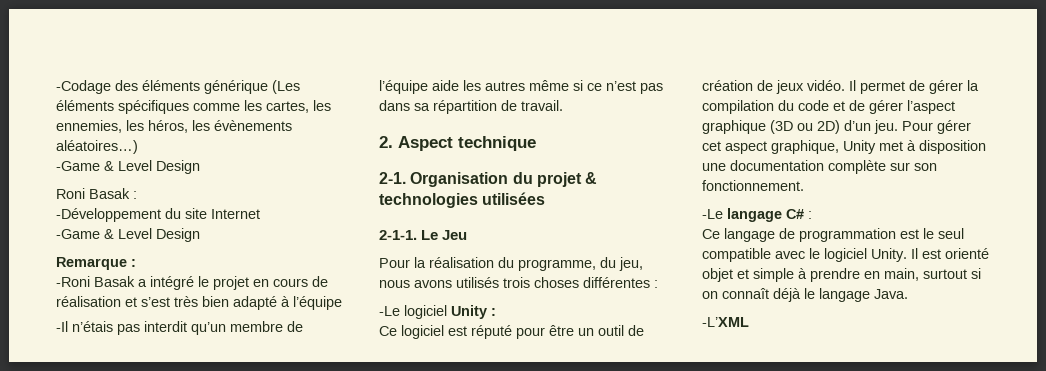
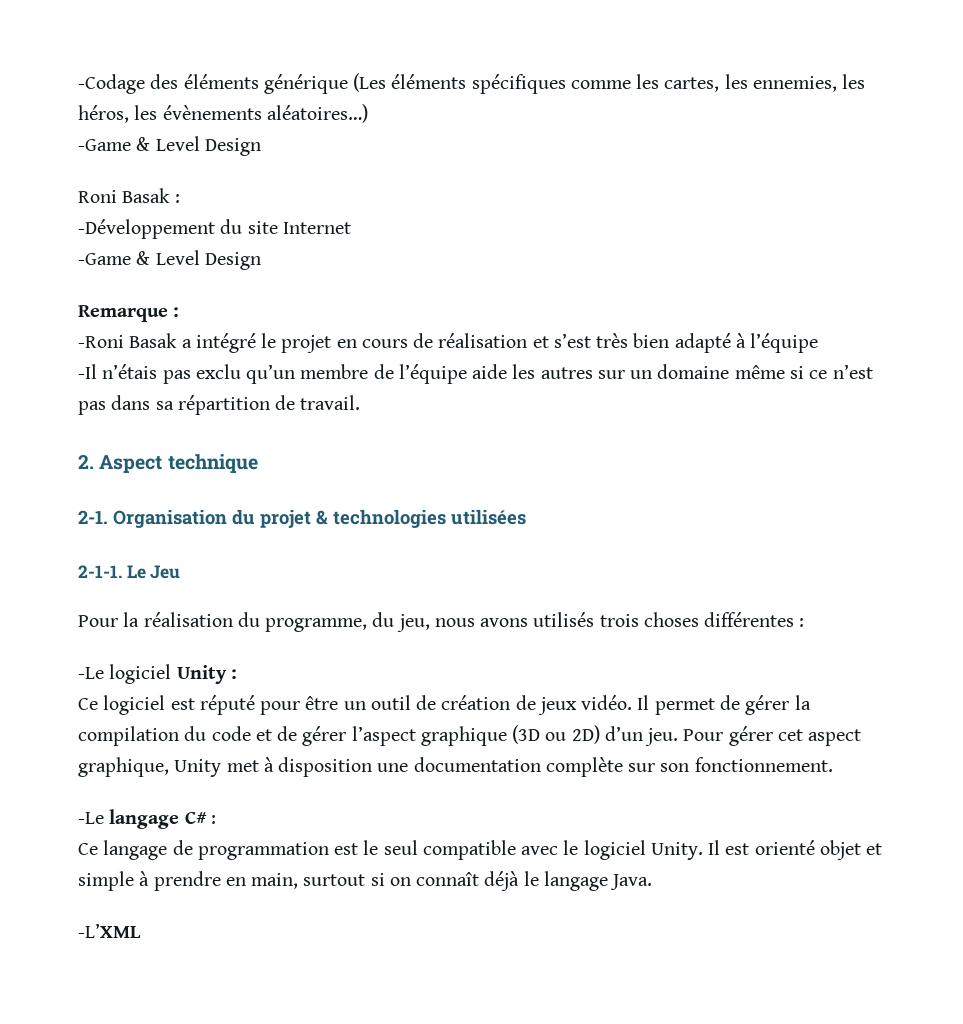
[144,321,187,332] interdit -> [195,364,241,379] exclu
(525, 86) none -> [597,364,730,379] sur un domaine

